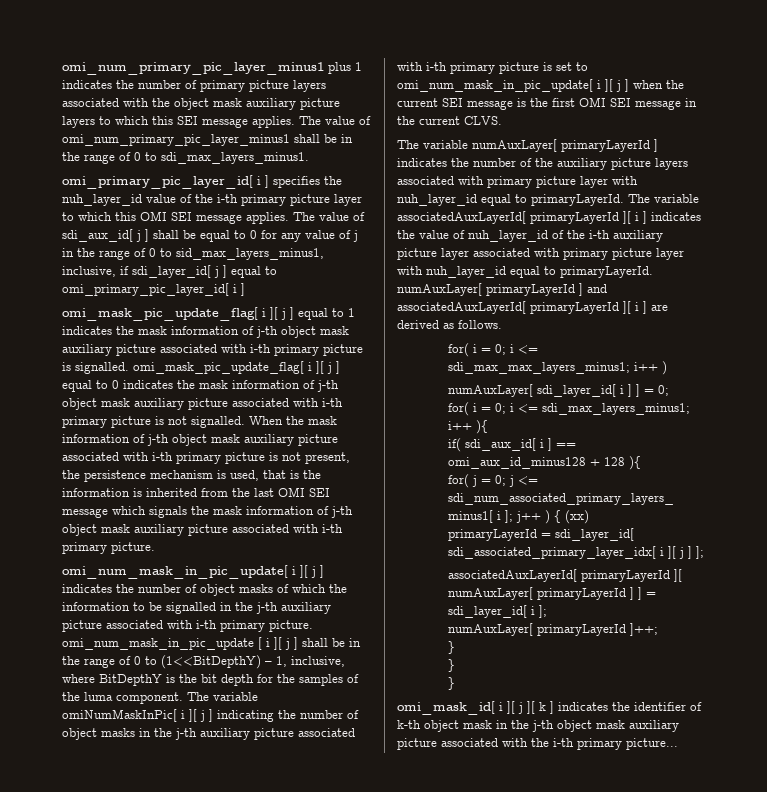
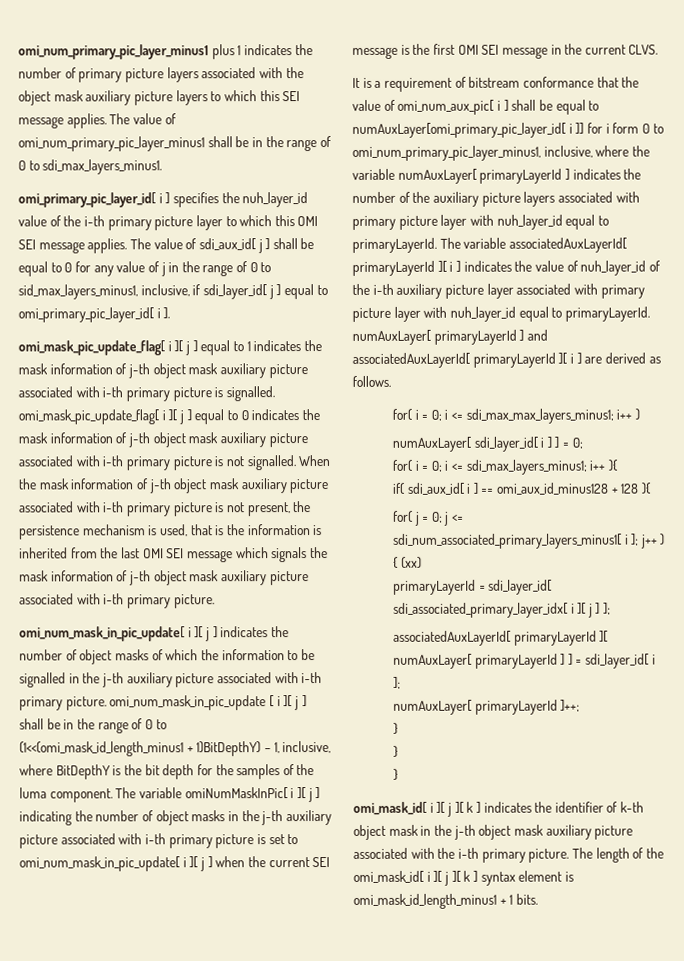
[241,283,245,296] ] -> [163,307,171,320] ].
[161,655,261,669] (1<<BitDepthY) -> [19,741,262,757] (1<<(omi_mask_id_length_minus1 + 1)BitDepthY)
[397,140,419,149] The -> [352,76,640,92] [352,99,600,115] [352,122,664,138] [352,145,650,161] It is a requirement of bitstream conformance that the value of omi_num_aux_pic[ i ] shall be equal to numAuxLayer[omi_primary_pic_layer_id[ i ]] for i form 0 to omi_num_primary_pic_layer_minus1, inclusive, where the
[626,738,678,750] picture... -> [528,847,664,863] [353,870,574,886] [353,893,538,909] picture. The length of the omi_mask_id[ i ][ j ][ k ] syntax element is omi_mask_id_length_minus1 + 1 bits.

